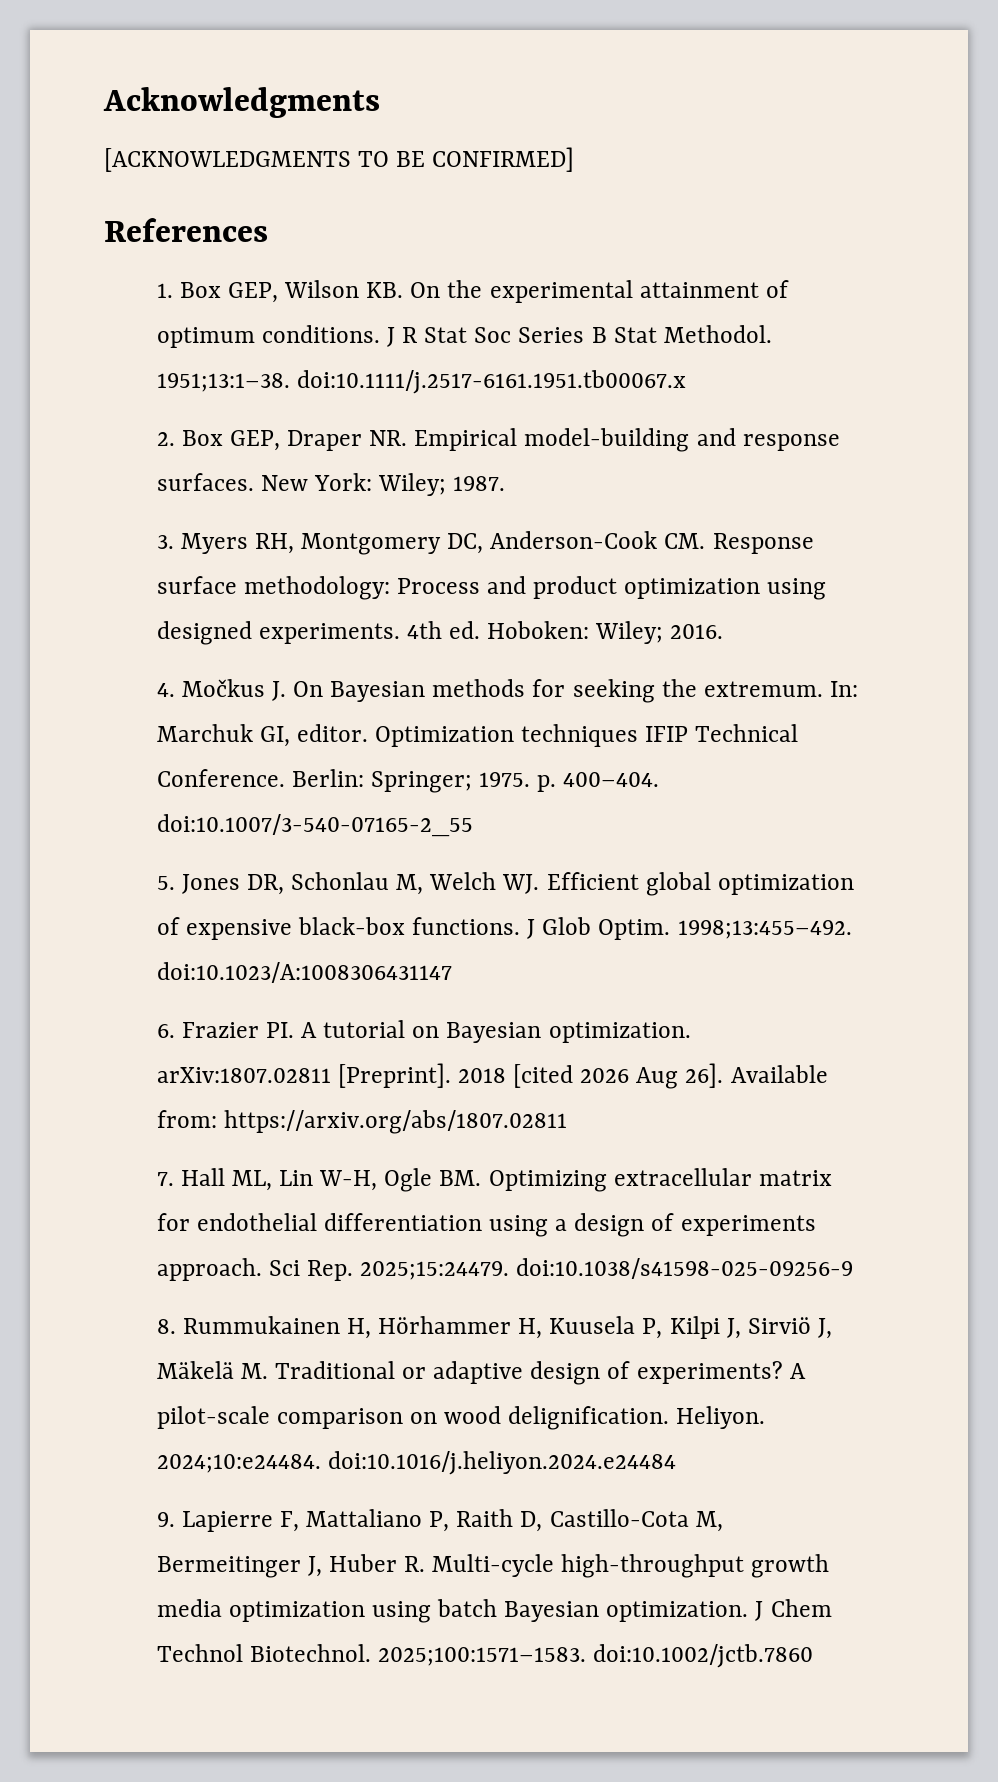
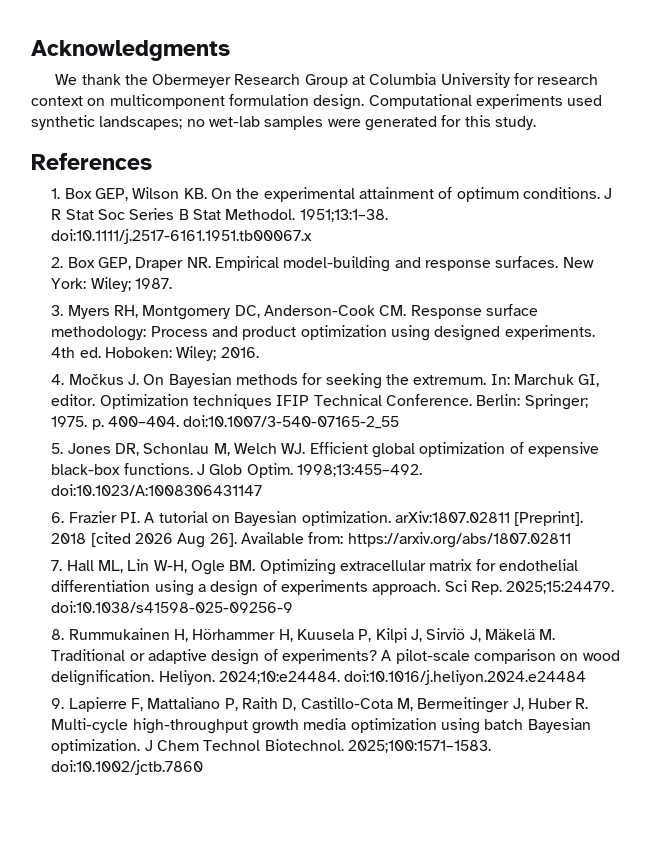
[104,147,575,172] [ACKNOWLEDGMENTS TO BE CONFIRMED] -> [55,73,599,88] [31,94,603,110] [31,115,536,131] We thank the Obermeyer Research Group at Columbia University for research context on multicomponent formulation design. Computational experiments used synthetic landscapes; no wet-lab samples were generated for this study.

